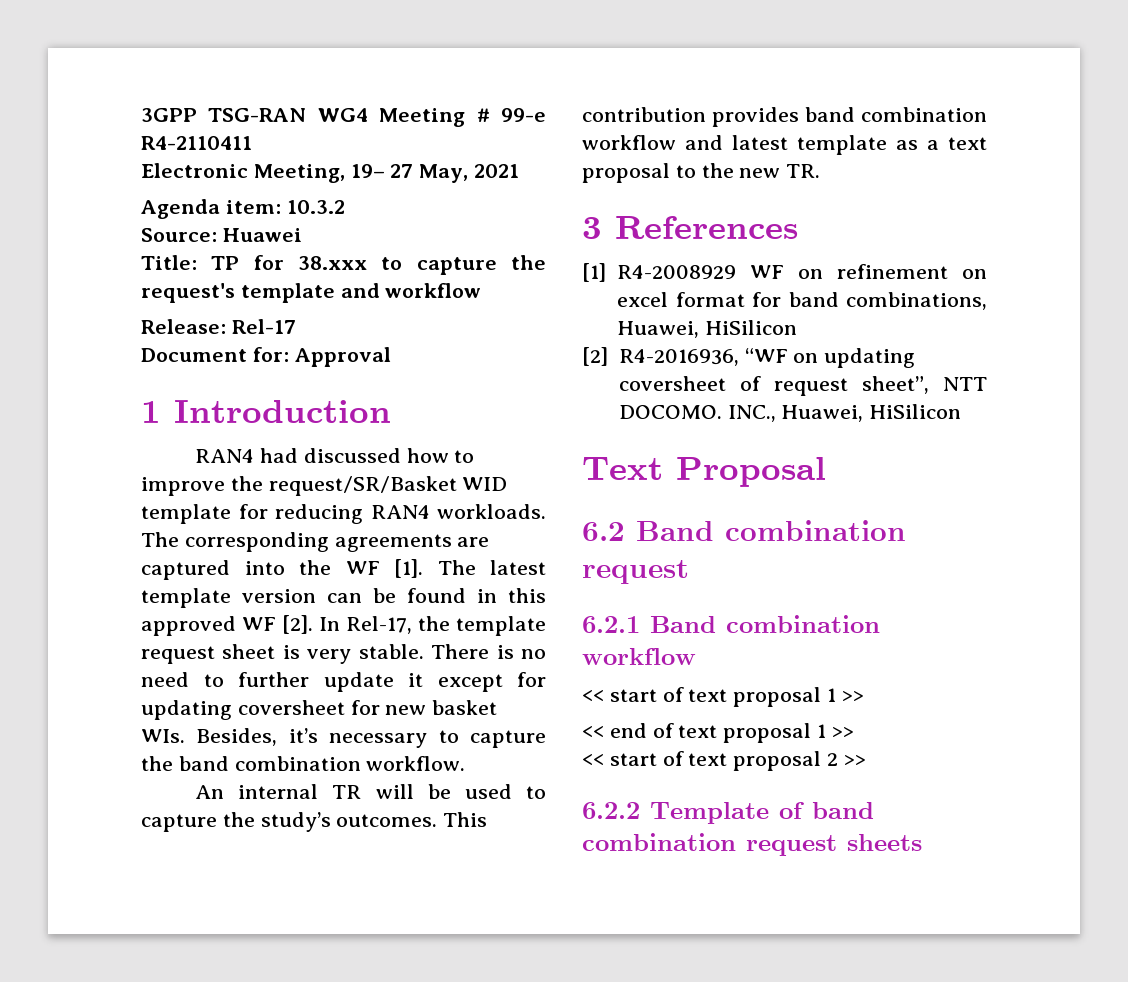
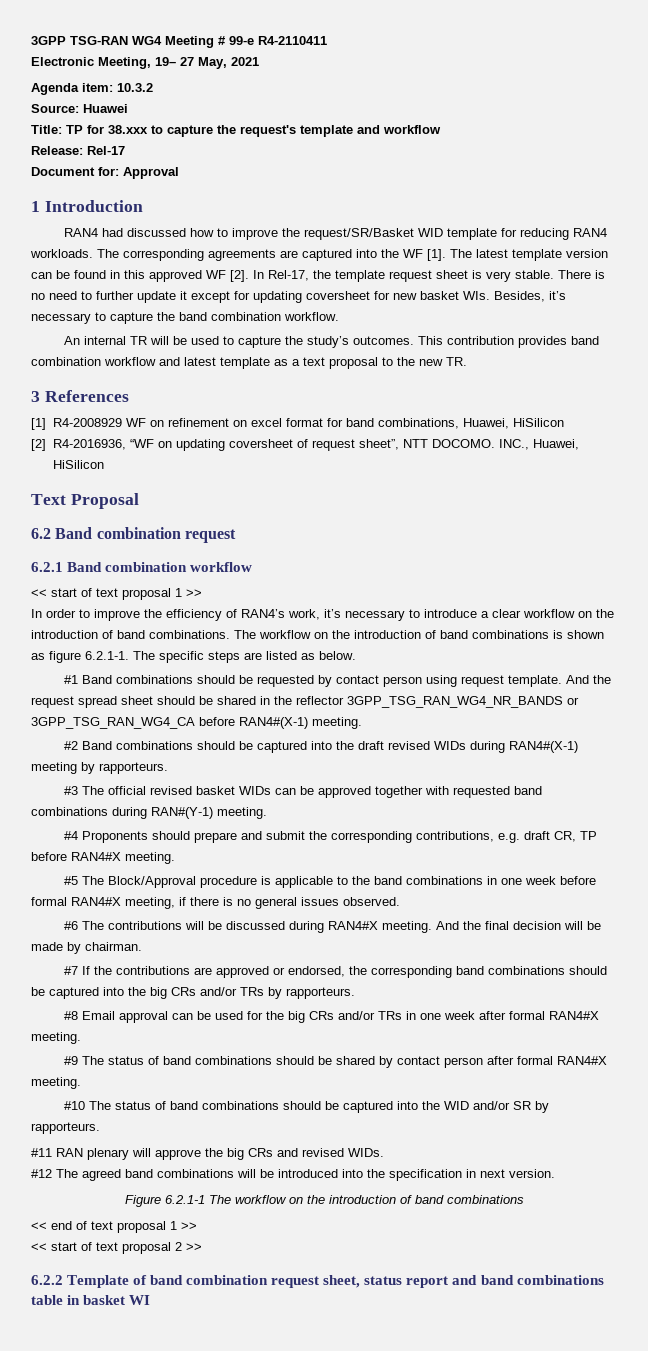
(864, 696) none -> [31,609,614,621] [31,630,604,639] [31,651,356,663] [63,675,611,687] [31,696,579,708] [31,717,362,729] [63,741,578,753] [31,762,168,774] [63,786,542,798] [31,807,267,819] [63,831,597,843] [31,852,175,864] [63,876,596,888] [31,897,400,909] [63,921,601,933] [31,942,142,954] [63,966,607,978] [31,987,355,999] [63,1011,599,1023] [31,1032,81,1044] [63,1056,607,1068] [31,1077,81,1089] [63,1101,549,1113] [31,1122,100,1134] [31,1148,384,1160] [31,1169,555,1181] [124,1195,524,1207] // In order to improve the efficiency of RAN4’s work, it’s necessary to introduce a clear workflow on the introduction of band combinations. The workflow on the introduction of band combinations is shown as figure 6.2.1-1. The specific steps are listed as below. // #1 Band combinations should be requested by contact person using request template. And the request spread sheet should be shared in the reflector 3GPP_TSG_RAN_WG4_NR_BANDS or 3GPP_TSG_RAN_WG4_CA before RAN4#(X-1) meeting. // #2 Band combinations should be captured into the draft revised WIDs during RAN4#(X-1) meeting by rapporteurs. // #3 The official revised basket WIDs can be approved together with requested band combinations during RAN#(Y-1) meeting. // #4 Proponents should prepare and submit the corresponding contributions, e.g. draft CR, TP before RAN4#X meeting. // #5 The Block/Approval procedure is applicable to the band combinations in one week before formal RAN4#X meeting, if there is no general issues observed. // #6 The contributions will be discussed during RAN4#X meeting. And the final decision will be made by chairman. // #7 If the contributions are approved or endorsed, the corresponding band combinations should be captured into the big CRs and/or TRs by rapporteurs. // #8 Email approval can be used for the big CRs and/or TRs in one week after formal RAN4#X meeting. // #9 The status of band combinations should be shared by contact person after formal RAN4#X meeting. // #10 The status of band combinations should be captured into the WID and/or SR by rapporteurs. // #11 RAN plenary will approve the big CRs and revised WIDs. // #12 The agreed band combinations will be introduced into the specification in next version. // Figure 6.2.1-1 The workflow on the introduction of band combinations
[847,834,922,851] sheets -> [323,1275,604,1288] [31,1295,151,1305] sheet, status report and band combinations table in basket WI

